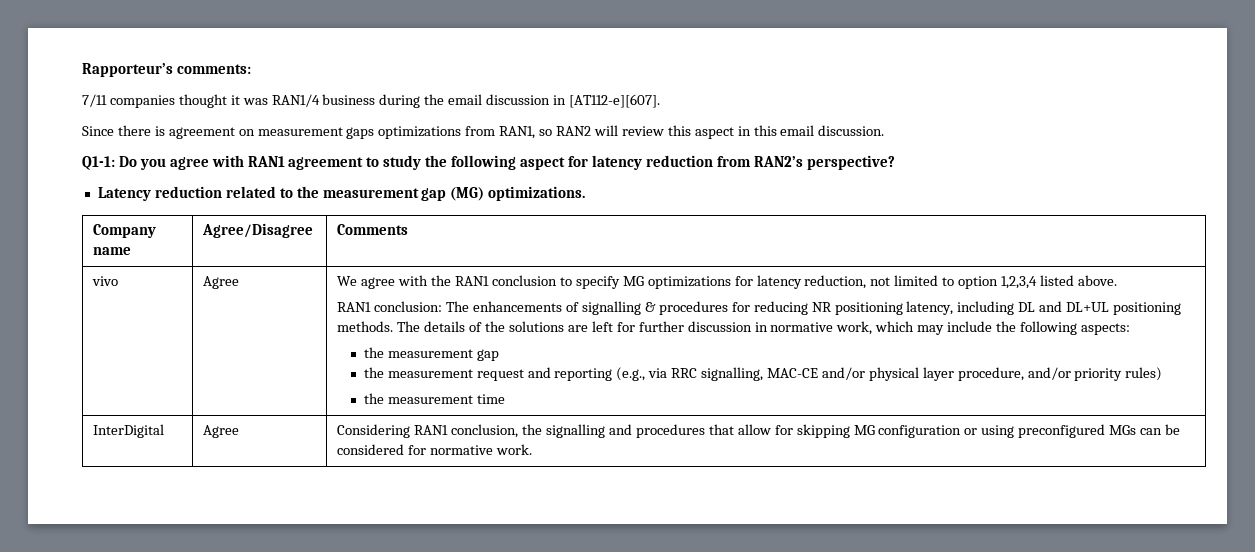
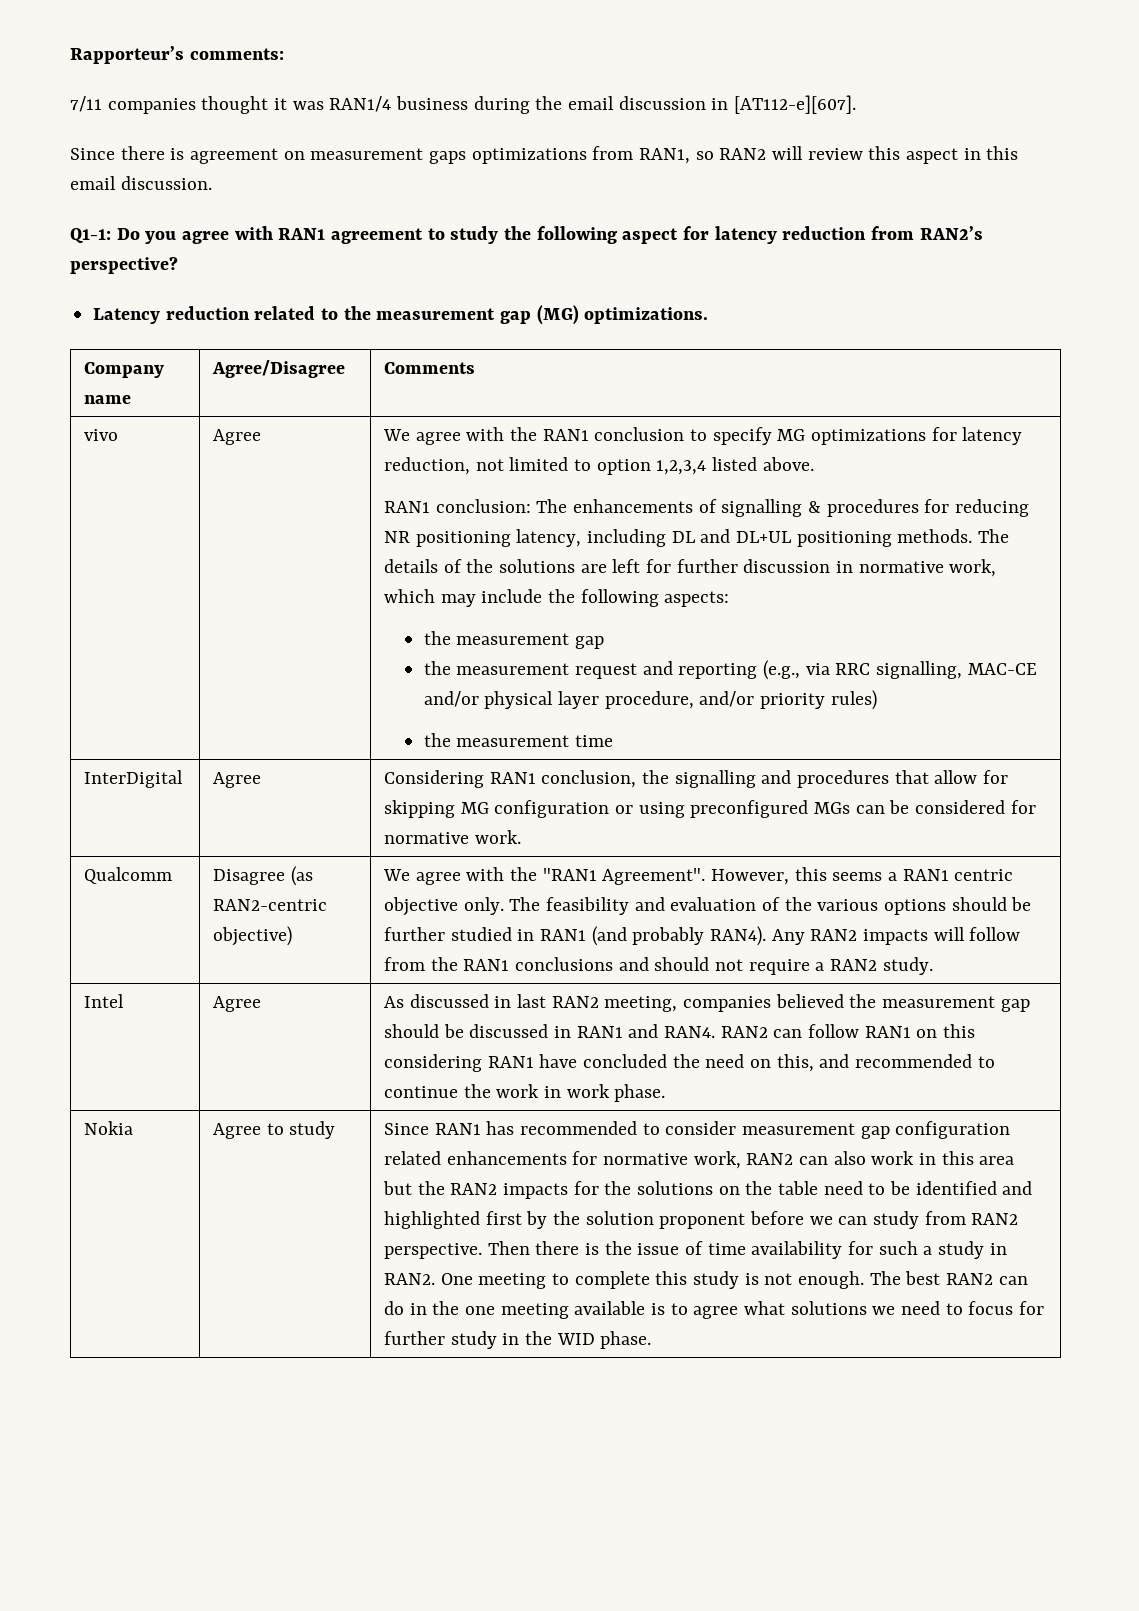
(533, 449) none -> [84,867,173,884] [213,866,313,886] [213,899,328,911] [213,926,293,946] [383,867,1014,885] [384,897,1032,916] [384,926,1021,946] [384,957,933,975] [84,994,125,1008] [213,996,262,1012] [384,994,1030,1012] [384,1024,976,1038] [384,1054,995,1072] [384,1084,666,1102] [84,1121,134,1135] [213,1121,336,1139] [384,1121,1011,1139] [384,1151,1015,1169] [383,1181,1033,1199] [384,1211,1019,1229] [384,1241,1007,1259] [384,1271,1028,1289] [384,1301,1045,1319] [384,1331,652,1349] // Qualcomm | Disagree (as RAN2-centric objective) | We agree with the "RAN1 Agreement". However, this seems a RAN1 centric objective only. The feasibility and evaluation of the various options should be further studied in RAN1 (and probably RAN4). Any RAN2 impacts will follow from the RAN1 conclusions and should not require a RAN2 study. // Intel | Agree | As discussed in last RAN2 meeting, companies believed the measurement gap should be discussed in RAN1 and RAN4. RAN2 can follow RAN1 on this considering RAN1 have concluded the need on this, and recommended to continue the work in work phase. // Nokia | Agree to study | Since RAN1 has recommended to consider measurement gap configuration related enhancements for normative work, RAN2 can also work in this area but the RAN2 impacts for the solutions on the table need to be identified and highlighted first by the solution proponent before we can study from RAN2 perspective. Then there is the issue of time availability for such a study in RAN2. One meeting to complete this study is not enough. The best RAN2 can do in the one meeting available is to agree what solutions we need to focus for further study in the WID phase.

